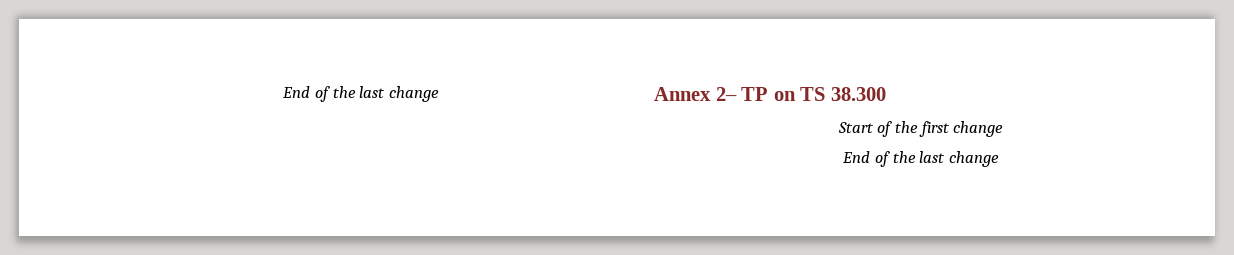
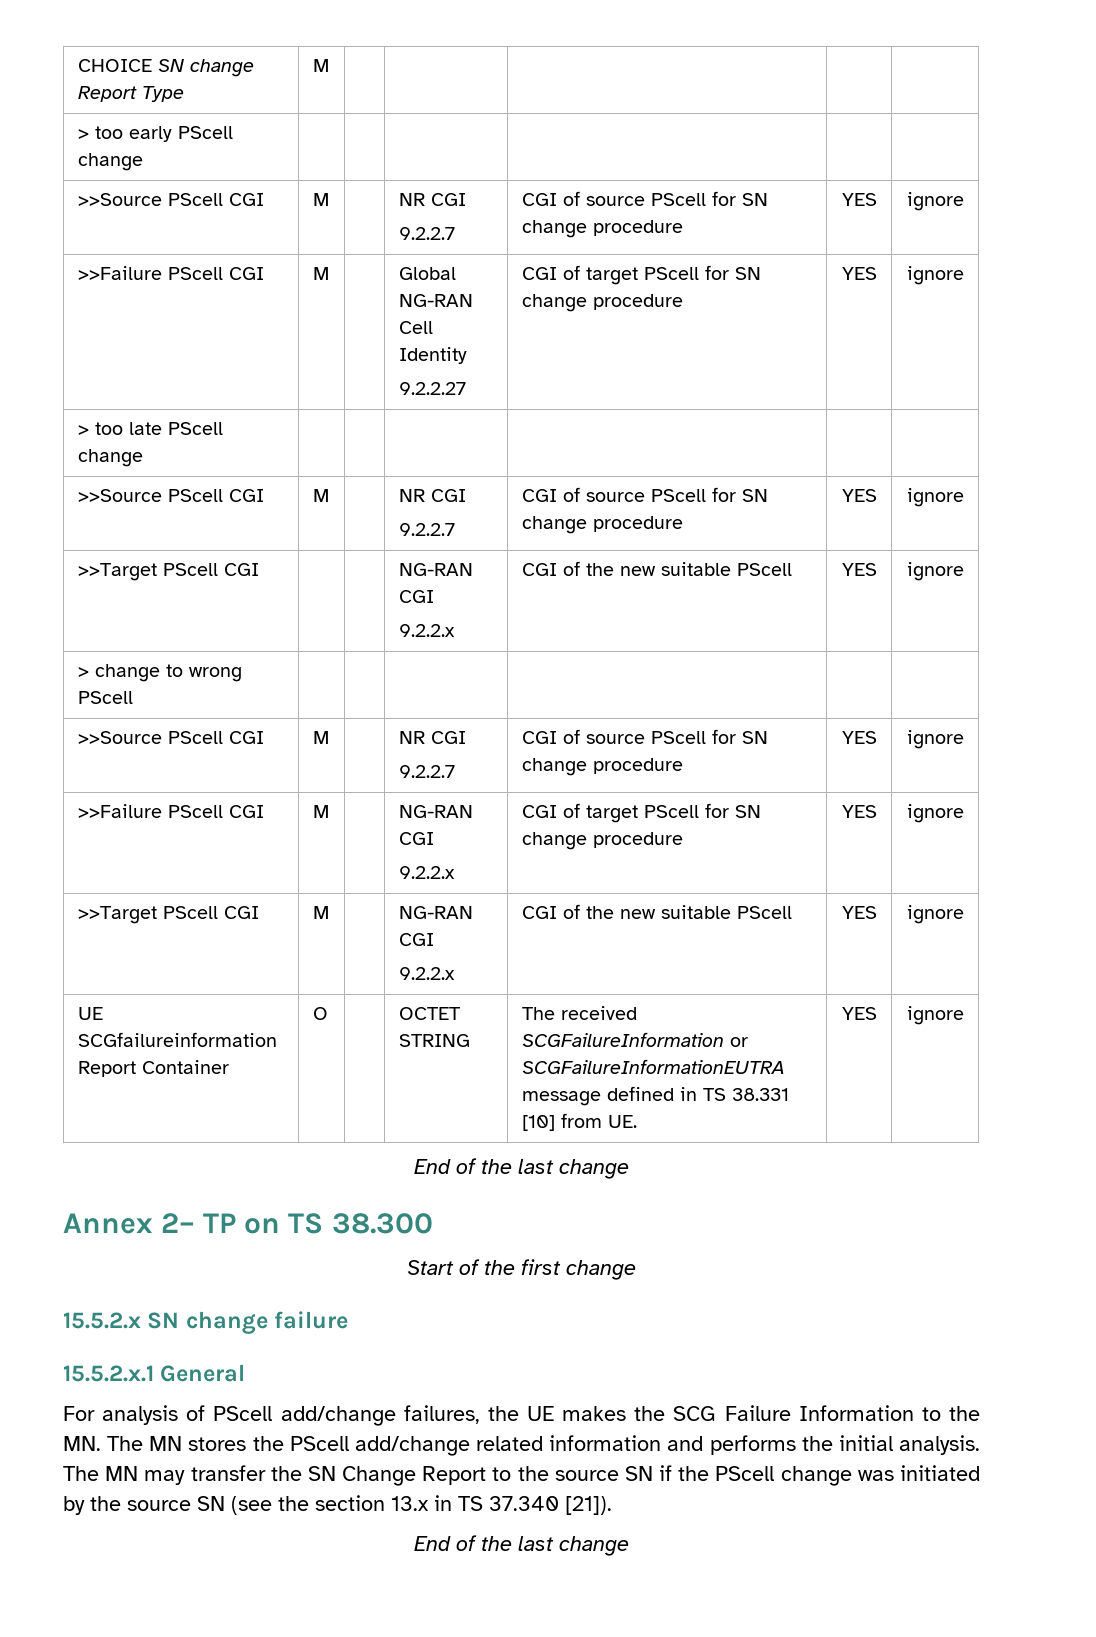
(282, 92) none -> [77,59,254,77] [77,86,184,102] [312,59,329,72] [77,126,233,142] [77,153,143,171] [77,193,264,206] [312,193,329,206] [398,193,466,206] [398,227,455,240] [521,191,768,206] [521,220,683,238] [841,193,877,206] [906,192,964,211] [77,266,264,280] [312,267,329,280] [398,267,456,280] [398,294,473,307] [398,321,433,334] [398,347,467,364] [398,382,466,395] [521,265,761,285] [521,294,683,312] [841,267,877,280] [906,266,964,285] [77,422,223,435] [77,449,143,467] [77,489,264,502] [312,489,329,502] [398,489,466,502] [398,523,455,536] [521,487,768,502] [521,516,683,534] [841,489,877,502] [906,488,964,507] [77,563,259,581] [398,563,473,576] [398,590,434,603] [398,624,455,637] [521,561,792,576] [841,563,877,576] [906,562,964,581] [77,664,242,682] [77,691,133,704] [77,731,264,744] [312,731,329,744] [398,731,466,744] [398,765,455,778] [521,729,768,744] [521,758,683,776] [841,731,877,744] [906,730,964,749] [77,804,264,818] [312,805,329,818] [398,805,473,818] [398,832,434,845] [398,866,455,879] [521,803,761,823] [521,832,683,850] [841,805,877,818] [906,804,964,823] [77,906,259,924] [312,906,329,919] [398,906,473,919] [398,933,434,946] [398,967,455,980] [521,904,792,919] [841,906,877,919] [906,905,964,924] [77,1007,103,1020] [77,1032,277,1047] [77,1060,229,1077] [312,1007,328,1020] [398,1007,460,1020] [398,1034,470,1047] [521,1006,637,1020] [521,1032,748,1047] [521,1059,785,1074] [521,1086,789,1106] [521,1113,637,1131] [841,1007,877,1020] [906,1006,964,1025] CHOICE SN change Report Type | M | | | | | // > too early PScell change | | | | | | // >>Source PScell CGI | M | | NR CGI // 9.2.2.7 | CGI of source PScell for SN change procedure | YES | ignore // >>Failure PScell CGI | M | | Global NG-RAN Cell Identity // 9.2.2.27 | CGI of target PScell for SN change procedure | YES | ignore // > too late PScell change | | | | | | // >>Source PScell CGI | M | | NR CGI // 9.2.2.7 | CGI of source PScell for SN change procedure | YES | ignore // >>Target PScell CGI | | | NG-RAN CGI // 9.2.2.x | CGI of the new suitable PScell | YES | ignore // > change to wrong PScell | | | | | | // >>Source PScell CGI | M | | NR CGI // 9.2.2.7 | CGI of source PScell for SN change procedure | YES | ignore // >>Failure PScell CGI | M | | NG-RAN CGI // 9.2.2.x | CGI of target PScell for SN change procedure | YES | ignore // >>Target PScell CGI | M | | NG-RAN CGI // 9.2.2.x | CGI of the new suitable PScell | YES | ignore // UE SCGfailureinformation Report Container | O | | OCTET STRING | The received SCGFailureInformation or SCGFailureInformationEUTRA message defined in TS 38.331 [10] from UE. | YES | ignore //
(1004, 129) none -> [63,1311,349,1334] [63,1364,246,1382] [63,1405,980,1426] [63,1435,981,1456] [63,1465,980,1486] [63,1495,612,1515] // 15.5.2.x SN change failure // 15.5.2.x.1 General // For analysis of PScell add/change failures, the UE makes the SCG Failure Information to the MN. The MN stores the PScell add/change related information and performs the initial analysis. The MN may transfer the SN Change Report to the source SN if the PScell change was initiated by the source SN (see the section 13.x in TS 37.340 [21]).

